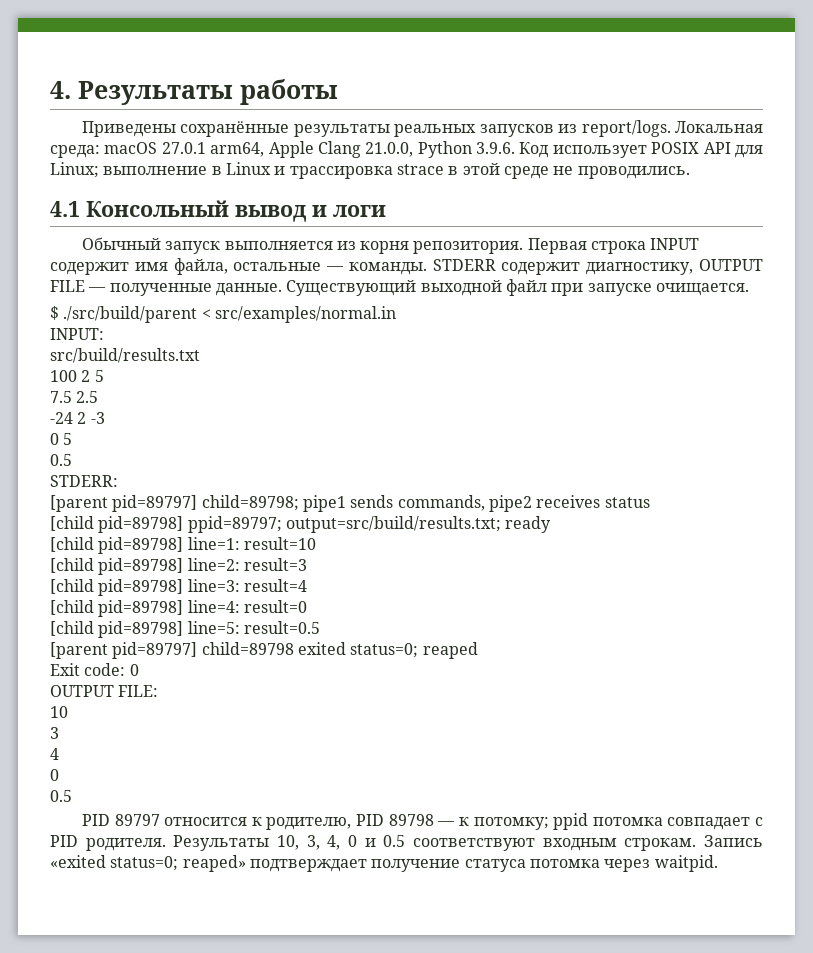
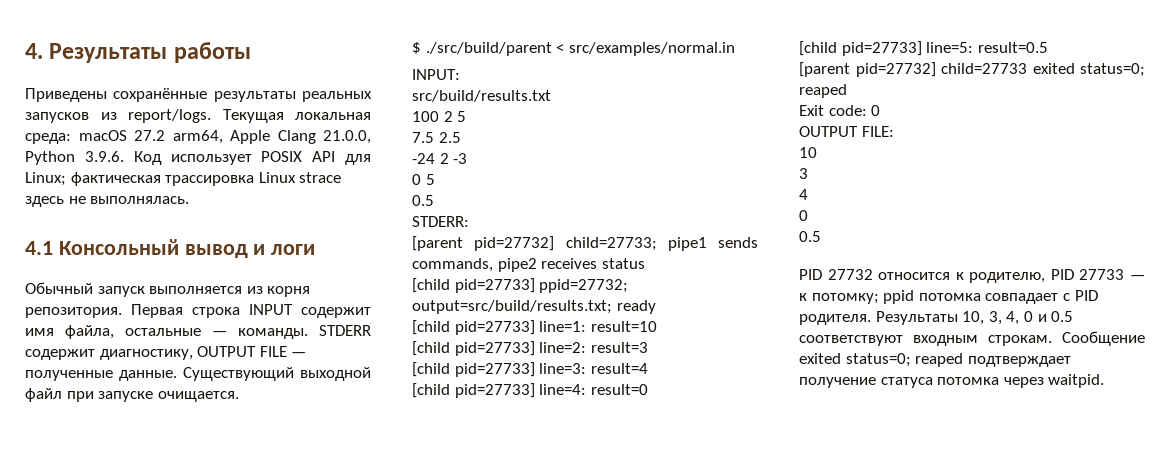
[675,121,763,133] Локальная -> [222,109,371,123] Текущая локальная
[161,142,206,154] 27.0.1 -> [134,130,165,141] 27.2
[103,162,690,179] выполнение в Linux и трассировка strace в этой среде не проводились. -> [70,172,342,186] [25,196,190,207] фактическая трассировка Linux strace здесь не выполнялась.
[112,495,299,512] pid=89797] child=89798; -> [474,236,657,251] pid=27732] child=27733;
[98,516,282,533] pid=89798] ppid=89797; -> [454,278,629,293] pid=27733] ppid=27732;
[98,537,184,554] pid=89798] -> [454,320,535,335] pid=27733]
[98,558,184,575] pid=89798] -> [454,341,535,356] pid=27733]
[98,579,184,596] pid=89798] -> [454,362,535,377] pid=27733]
[98,600,184,617] pid=89798] -> [454,383,535,398] pid=27733]
[98,621,184,638] pid=89798] -> [841,41,922,56] pid=27733]
[112,642,294,659] pid=89797] child=89798 -> [855,62,1027,77] pid=27732] child=27733
[114,814,160,826] 89797 -> [827,269,873,280] 27732
[388,814,434,826] 89798 -> [1079,269,1125,280] 27733
[704,835,763,847] [50,855,246,872] Запись «exited status=0; reaped» -> [1062,331,1145,346] [799,353,964,367] Сообщение exited status=0; reaped

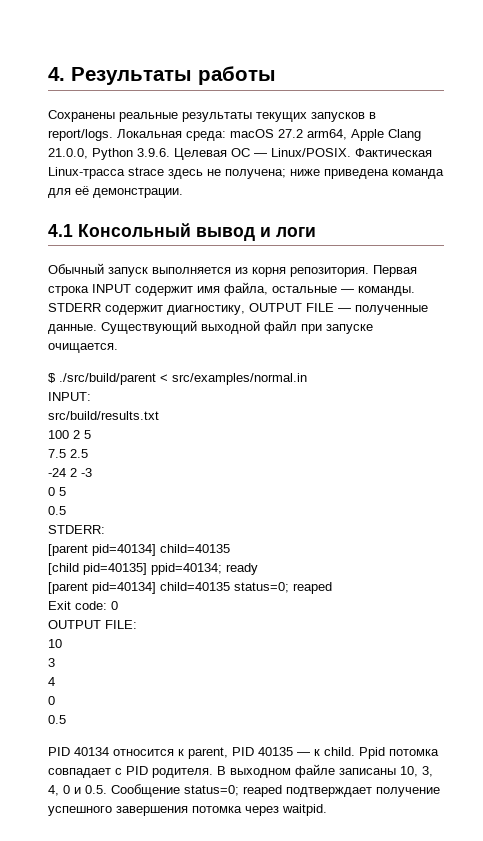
[25,88,372,102] [25,109,371,123] Приведены сохранённые результаты реальных запусков из report/logs. Текущая локальная -> [48,110,376,122] [48,129,182,141] Сохранены реальные результаты текущих запусков в report/logs. Локальная
[133,151,371,165] [25,172,342,186] [25,196,190,207] Код использует POSIX API для Linux; фактическая трассировка Linux strace здесь не выполнялась. -> [174,148,432,160] [48,167,444,179] [48,186,183,198] Целевая ОС — Linux/POSIX. Фактическая Linux-трасса strace здесь не получена; ниже приведена команда для её демонстрации.
[474,236,758,251] [412,258,645,272] [412,278,629,293] [412,300,656,314] [412,320,657,335] [412,341,648,356] [412,362,648,377] [412,383,648,398] [799,41,1048,56] [799,62,1075,77] pid=27732] child=27733; pipe1 sends commands, pipe2 receives status // [child pid=27733] ppid=27732; output=src/build/results.txt; ready // [child pid=27733] line=1: result=10 // [child pid=27733] line=2: result=3 // [child pid=27733] line=3: result=4 // [child pid=27733] line=4: result=0 // [child pid=27733] line=5: result=0.5 // [parent pid=27732] child=27733 exited -> [92,544,230,556] [48,563,258,575] [48,582,230,594] pid=40134] child=40135 // [child pid=40135] ppid=40134; ready // [parent pid=40134] child=40135
[827,269,873,280] 27732 -> [74,747,109,756] 40134
[969,269,1145,283] [799,290,915,304] родителю, PID 27733 — к потомку; ppid -> [188,747,385,759] parent, PID 40135 — к child. Ppid
[875,311,958,325] Результаты -> [217,764,396,778] В выходном файле записаны
[1051,311,1074,322] [799,331,1145,346] [799,353,841,364] 0.5 соответствуют входным строкам. Сообщение exited -> [85,784,180,797] 0.5. Сообщение
[880,377,933,388] статуса -> [48,806,188,816] успешного завершения

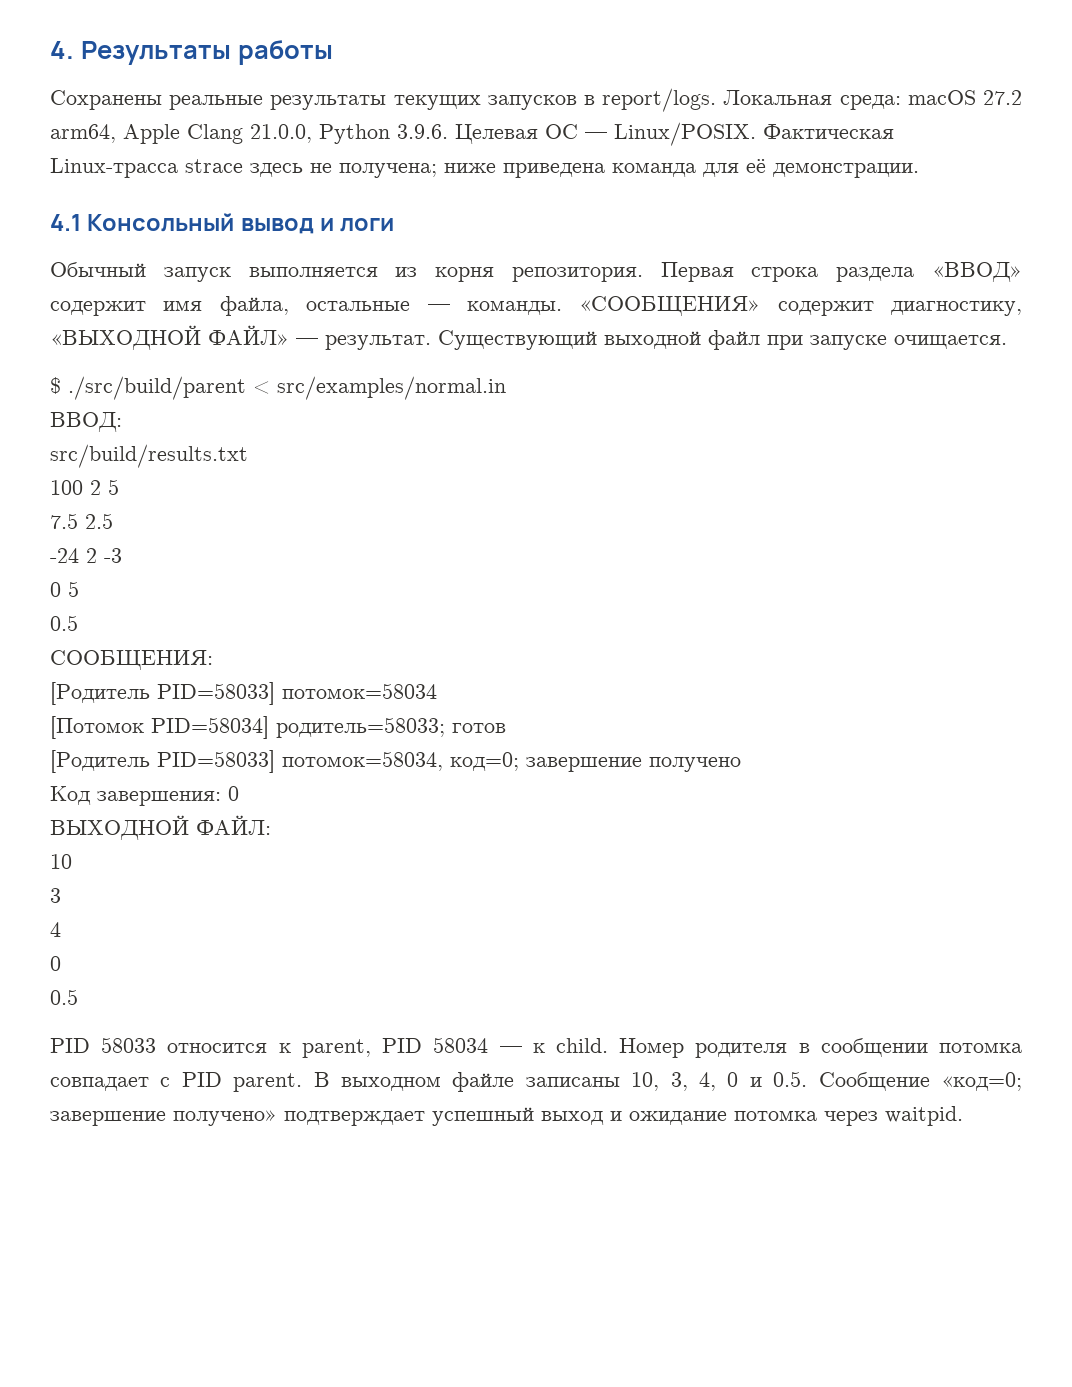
[92,284,131,293] INPUT -> [836,262,1023,282] раздела «ВВОД»
[48,303,101,312] STDERR -> [579,296,761,316] «СООБЩЕНИЯ»
[249,303,428,315] [48,324,97,334] OUTPUT FILE — полученные данные. -> [50,325,431,350] «ВЫХОДНОЙ ФАЙЛ» — результат.
[48,392,91,401] INPUT: -> [50,412,122,432] ВВОД:
[48,525,105,534] [48,544,230,556] [48,563,258,575] [48,582,332,594] [48,601,118,610] [48,620,137,629] STDERR: // [parent pid=40134] child=40135 // [child pid=40135] ppid=40134; ready // [parent pid=40134] child=40135 status=0; reaped // Exit code: 0 // OUTPUT FILE: -> [50,650,213,670] [50,682,437,705] [50,716,506,739] [50,750,741,773] [50,786,239,806] [50,815,271,840] СООБЩЕНИЯ: // [Родитель PID=58033] потомок=58034 // [Потомок PID=58034] родитель=58033; готов // [Родитель PID=58033] потомок=58034, код=0; завершение получено // Код завершения: 0 // ВЫХОДНОЙ ФАЙЛ:
[74,747,109,756] 40134 -> [101,1037,157,1053] 58033
[258,747,293,756] 40135 -> [433,1037,489,1053] 58034
[359,747,385,759] Ppid -> [619,1038,928,1058] Номер родителя в сообщении
[152,768,213,778] родителя. -> [233,1073,303,1092] parent.
[184,785,440,797] [48,806,188,816] status=0; reaped подтверждает получение успешного завершения -> [940,1072,1022,1091] [50,1107,727,1126] «код=0; завершение получено» подтверждает успешный выход и ожидание

